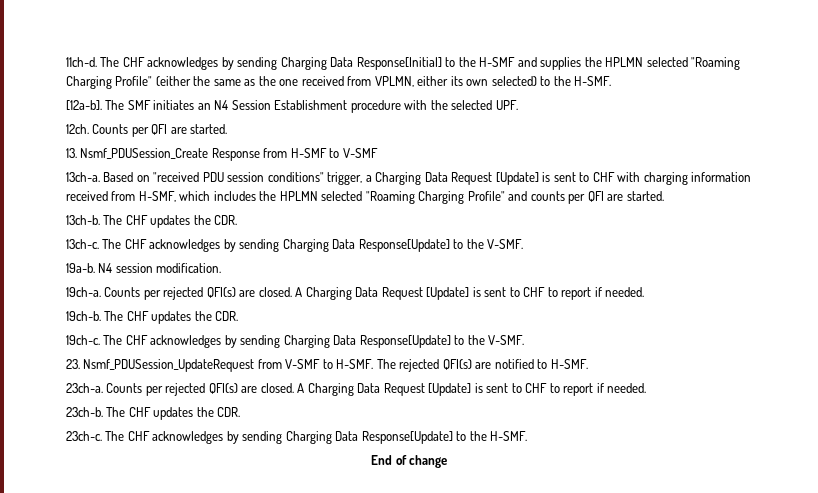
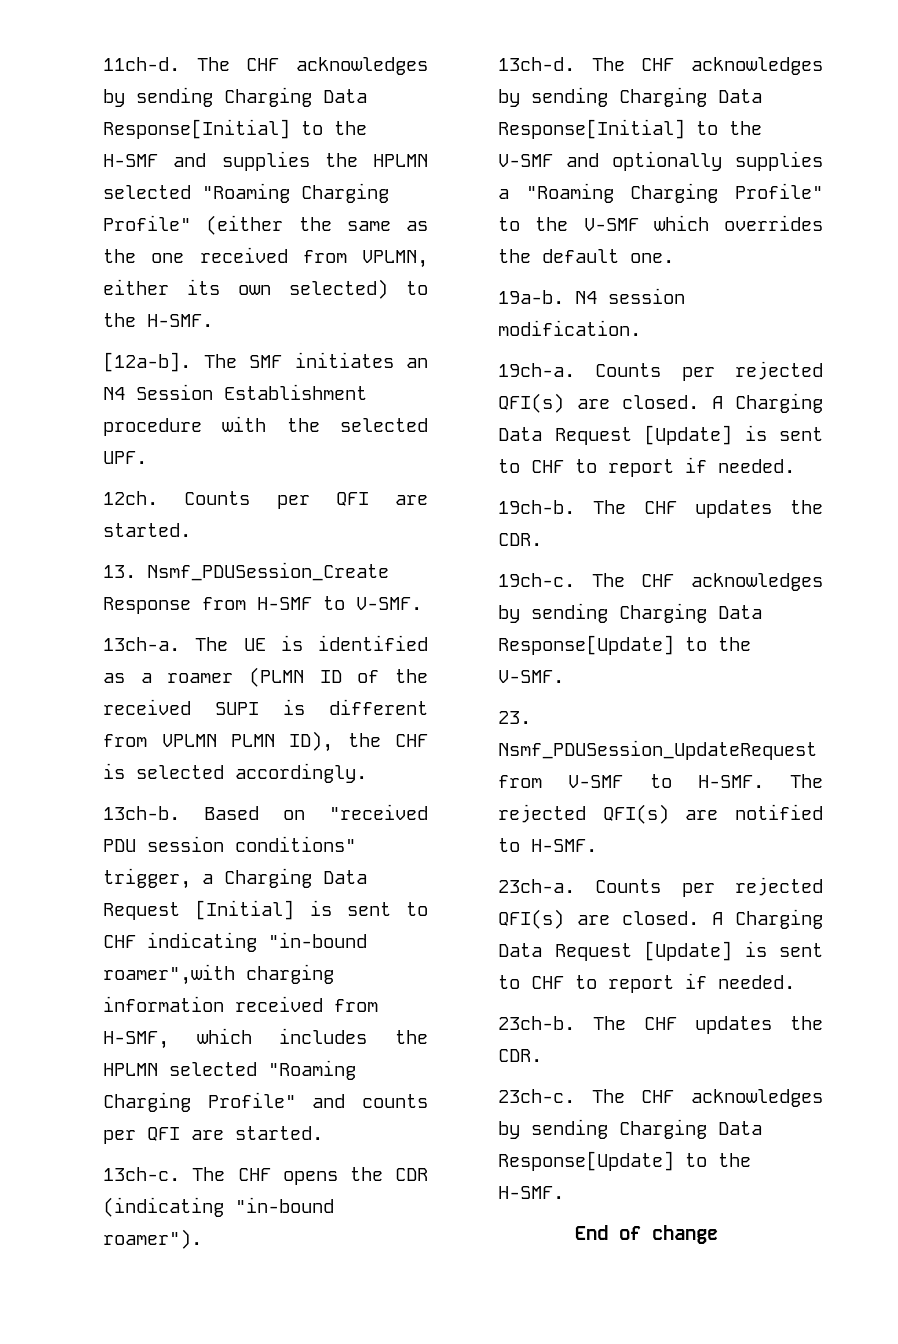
[342,148,378,158] V-SMF -> [356,597,423,610] V-SMF.
(100, 177) none -> [195,635,428,651] [103,667,428,687] [103,699,428,715] [103,731,428,752] [103,763,368,783] [103,806,181,820] The UE is identified as a roamer (PLMN ID of the received SUPI is different from VPLMN PLMN ID), the CHF is selected accordingly. // 13ch-b.
[495,172,641,185] [Update] is sent to CHF with -> [195,900,428,920] [103,932,368,952] [103,964,236,985] [Initial] is sent to CHF indicating "in-bound roamer",with
[65,215,238,228] [65,239,524,252] 13ch-b. The CHF updates the CDR. // 13ch-c. The CHF acknowledges by sending Charging Data Response[Update] to the V-SMF. -> [103,1167,428,1185] [103,1197,335,1217] [103,1229,203,1249] [498,57,823,75] [498,87,763,107] [498,119,763,139] [498,151,823,171] [498,183,823,203] [498,215,823,231] [498,249,675,263] 13ch-c. The CHF opens the CDR (indicating "in-bound roamer"). // 13ch-d. The CHF acknowledges by sending Charging Data Response[Initial] to the V-SMF and optionally supplies a "Roaming Charging Profile" to the V-SMF which overrides the default one.

